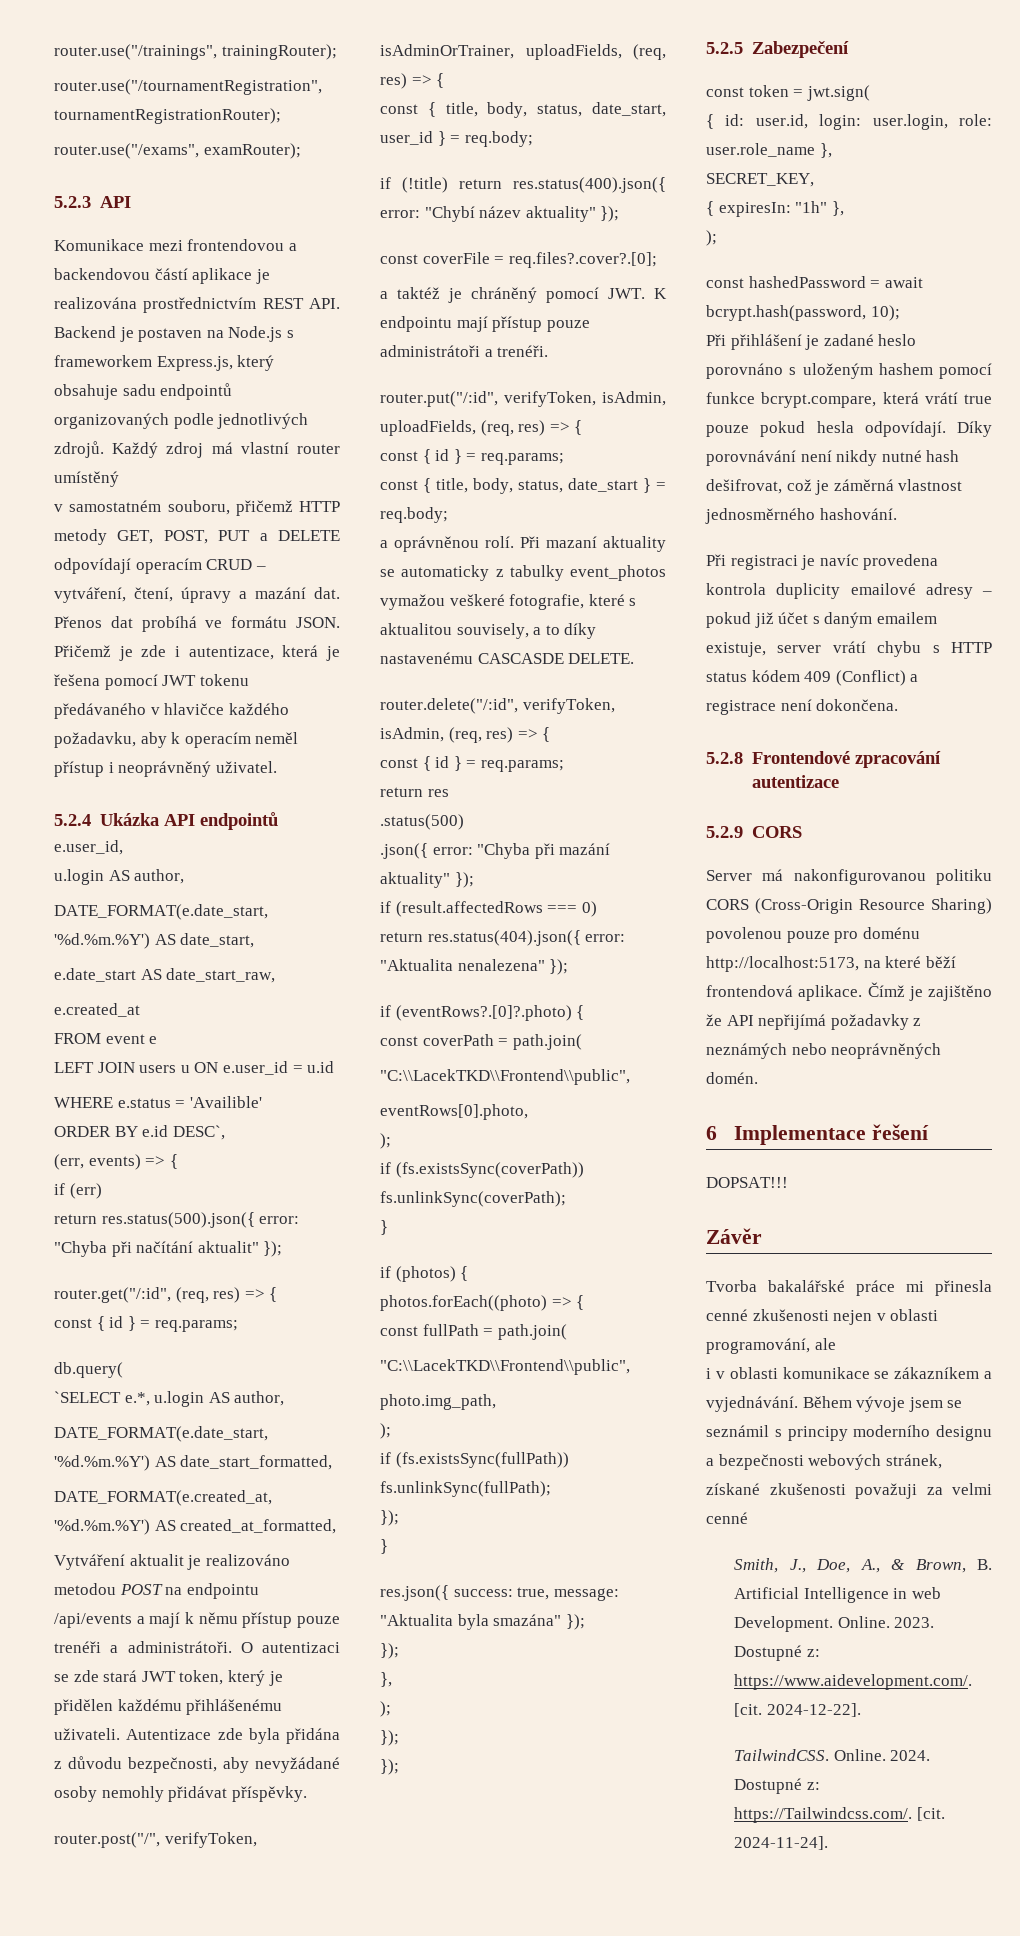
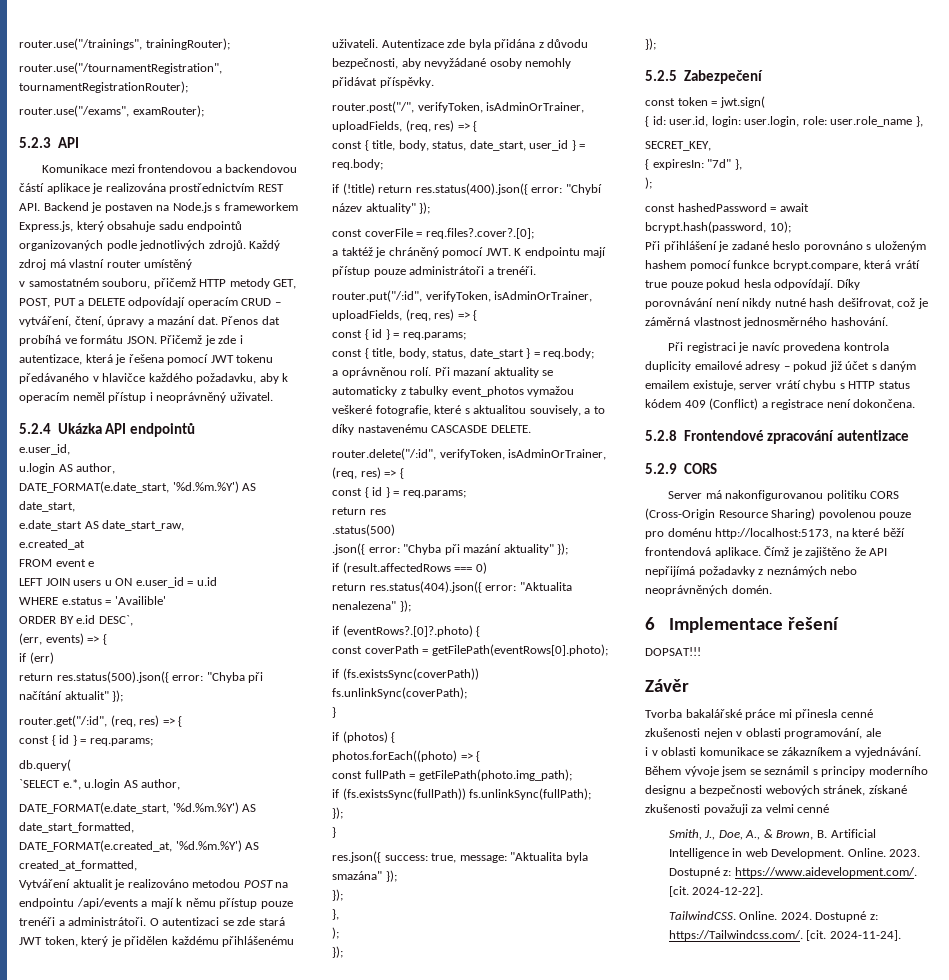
[602,391,666,406] isAdmin, -> [494,291,593,302] isAdminOrTrainer,
[380,727,444,742] isAdmin, -> [508,449,607,460] isAdminOrTrainer,
[512,1034,582,1050] [380,1069,630,1085] [380,1104,528,1120] [380,1133,391,1149] path.join( // "C:\\LacekTKD\\Frontend\\public", // eventRows[0].photo, // ); -> [431,644,608,656] getFilePath(eventRows[0].photo);
[497,1324,567,1340] [380,1359,630,1375] [380,1394,496,1410] [380,1423,391,1439] path.join( // "C:\\LacekTKD\\Frontend\\public", // photo.img_path, // ); -> [418,769,572,781] getFilePath(photo.img_path);
[795,201,828,213] "1h" -> [707,159,732,168] "7d"

